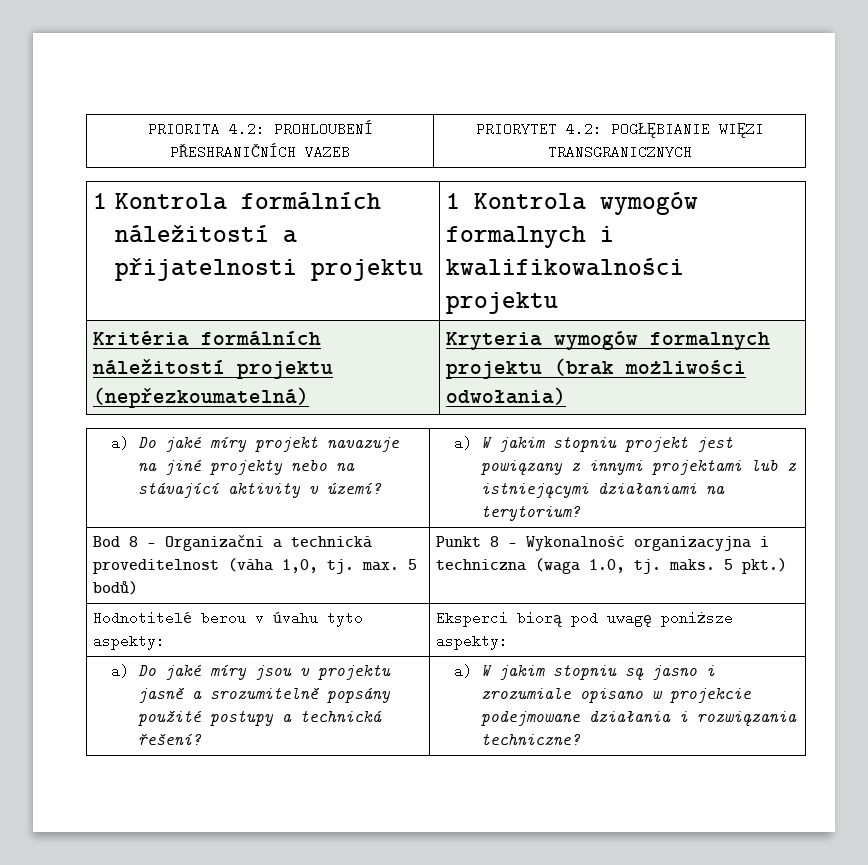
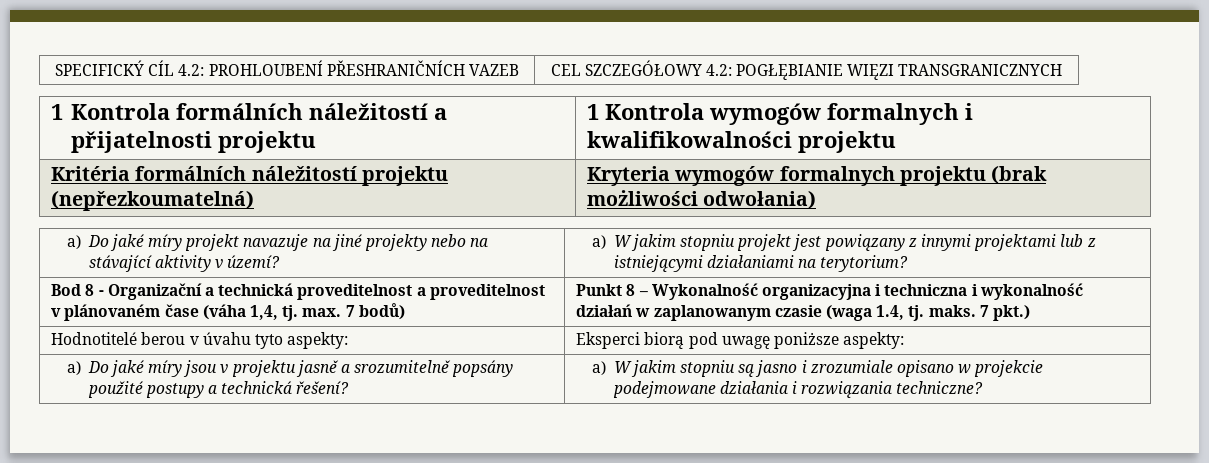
[147,122,220,136] PRIORITA -> [55,60,175,76] SPECIFICKÝ CÍL
[475,122,557,136] PRIORYTET -> [550,60,702,76] CEL SZCZEGÓŁOWY
[227,558,318,573] (váha 1,0, -> [416,284,545,300] [51,304,278,321] a proveditelnost v plánovaném čase (váha 1,4,
[407,559,417,570] 5 -> [345,305,355,317] 7
[534,558,625,574] (waga 1.0, -> [971,283,1083,300] [576,304,905,321] i wykonalność działań w zaplanowanym czasie (waga 1.4,
[723,559,733,570] 5 -> [979,305,989,317] 7

